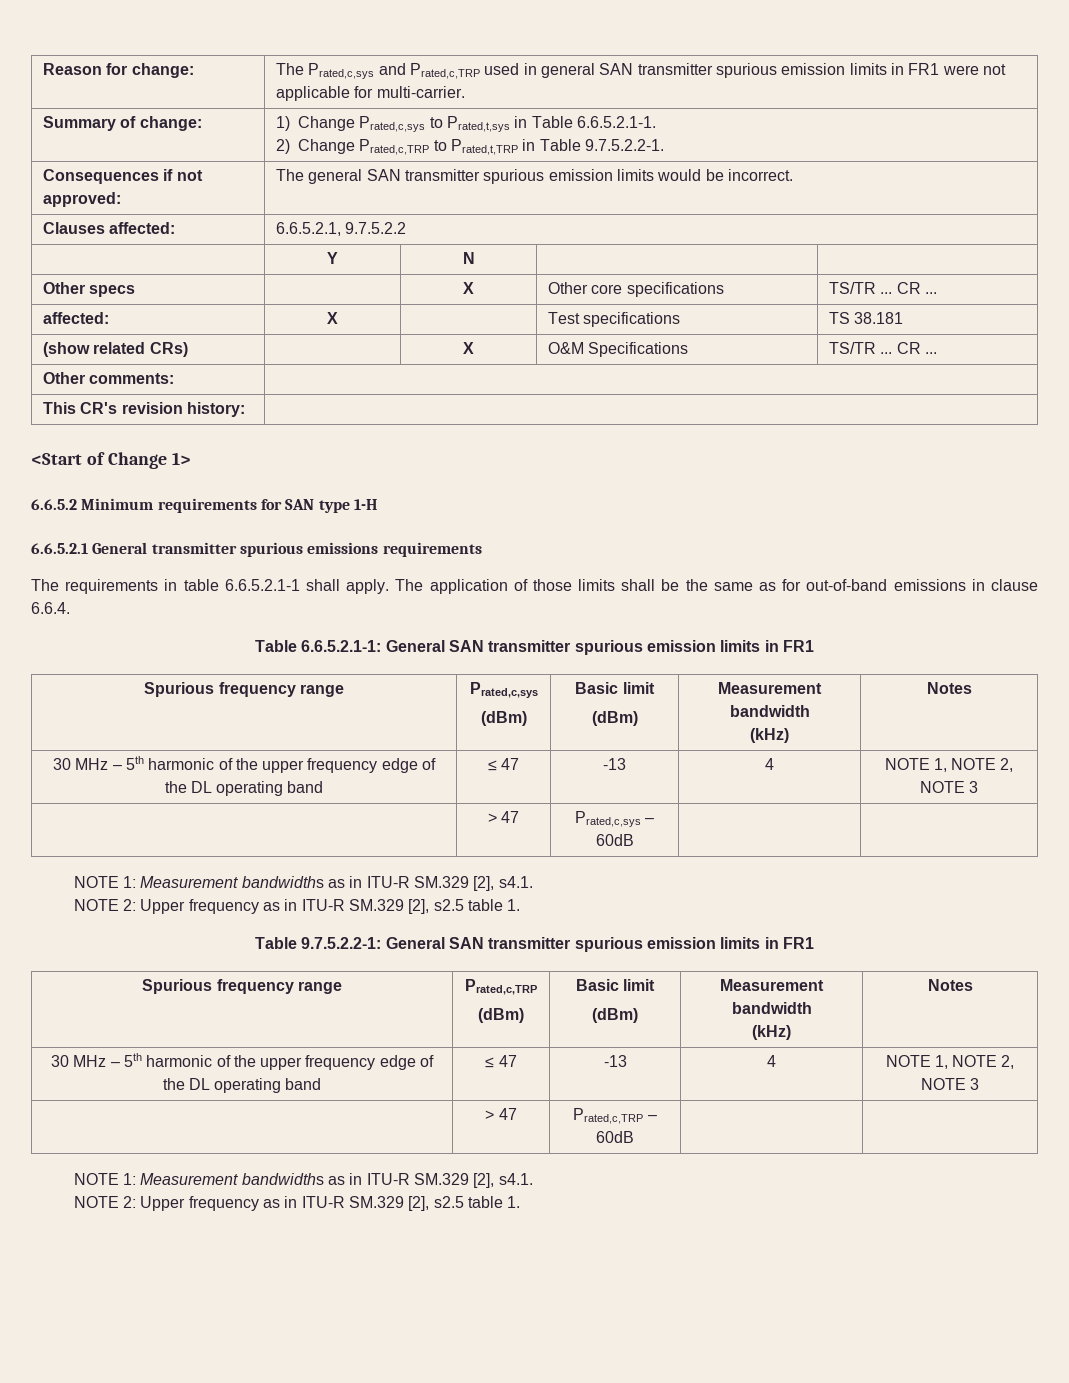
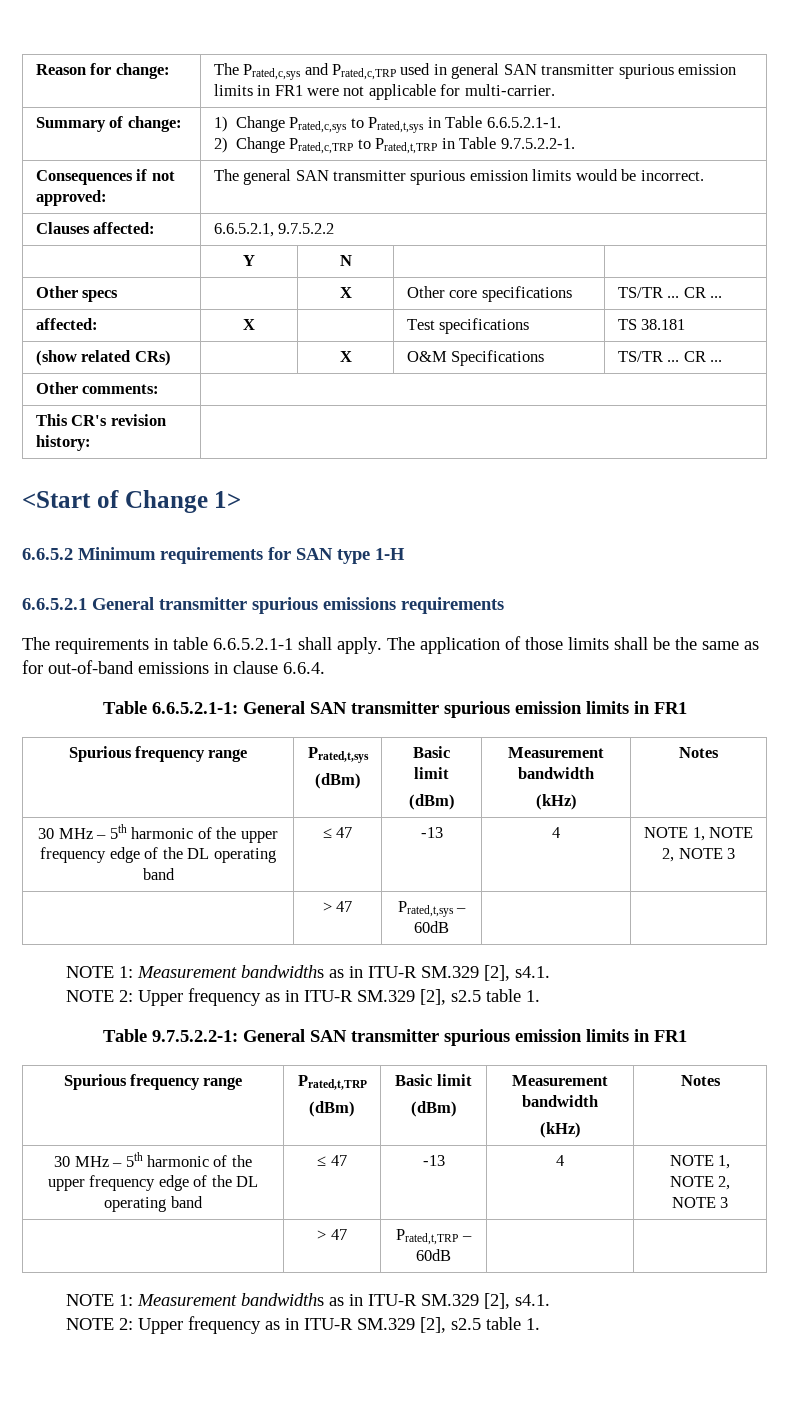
[469,682,538,698] Prated,c,sys -> [307,747,369,763] Prated,t,sys
[574,811,641,827] Prated,c,sys -> [397,901,454,917] Prated,t,sys
[465,979,537,995] Prated,c,TRP -> [297,1075,367,1090] Prated,t,TRP
[573,1108,644,1124] Prated,c,TRP -> [396,1229,459,1245] Prated,t,TRP

